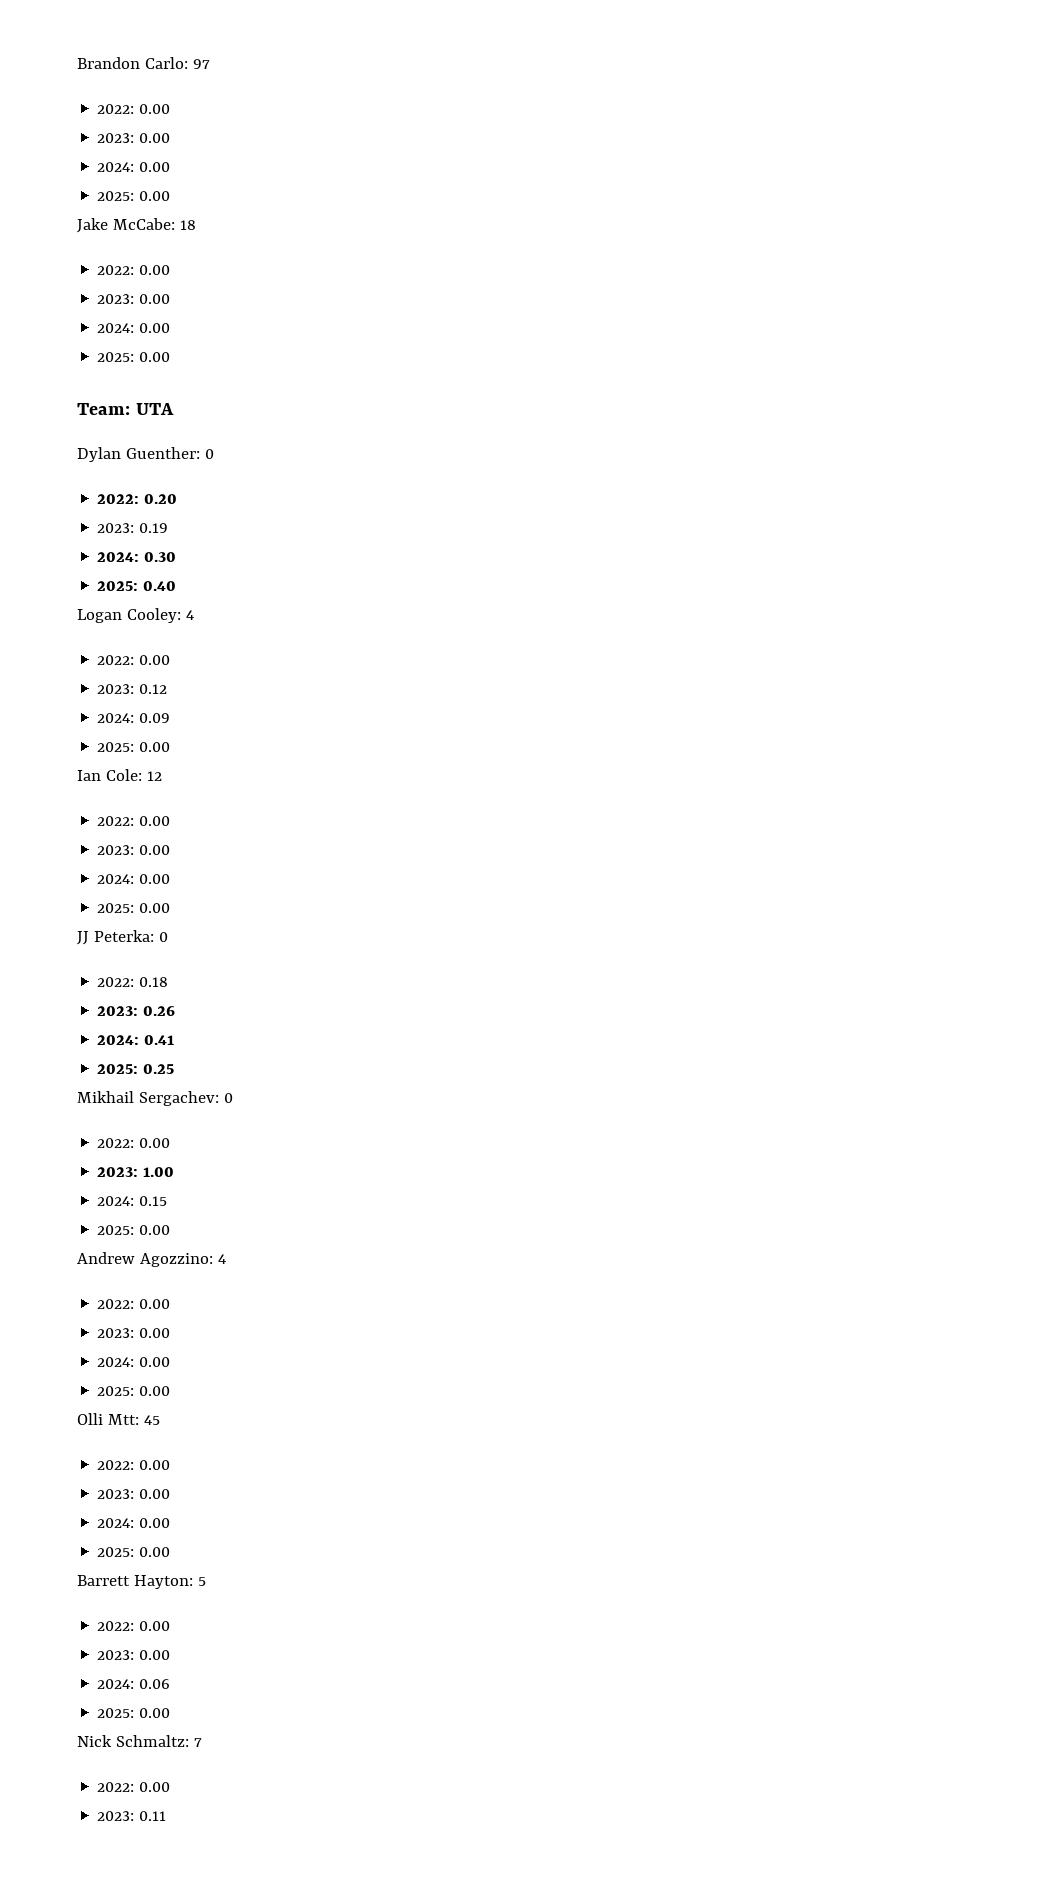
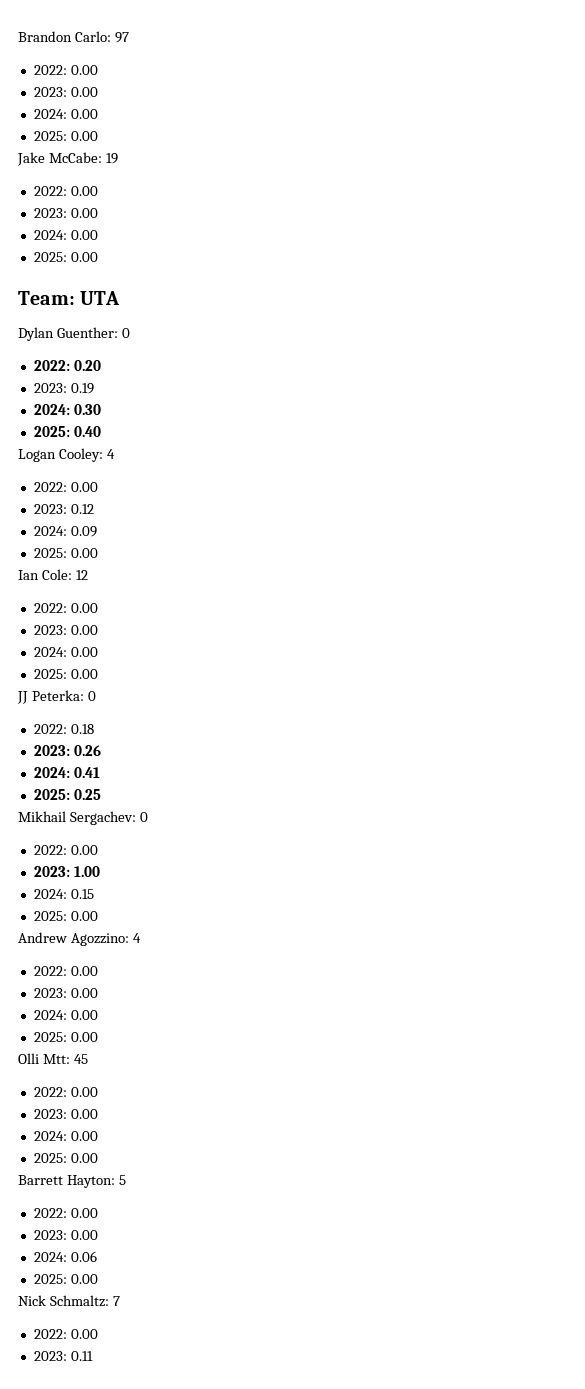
[179,220,196,230] 18 -> [105,153,118,164] 19

